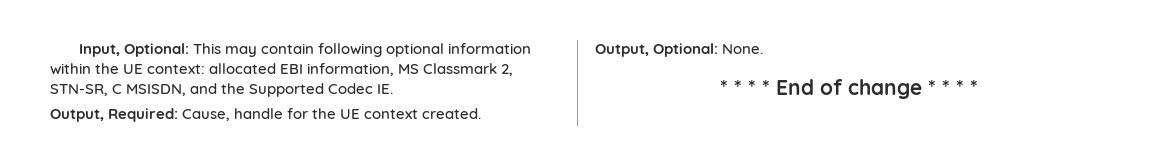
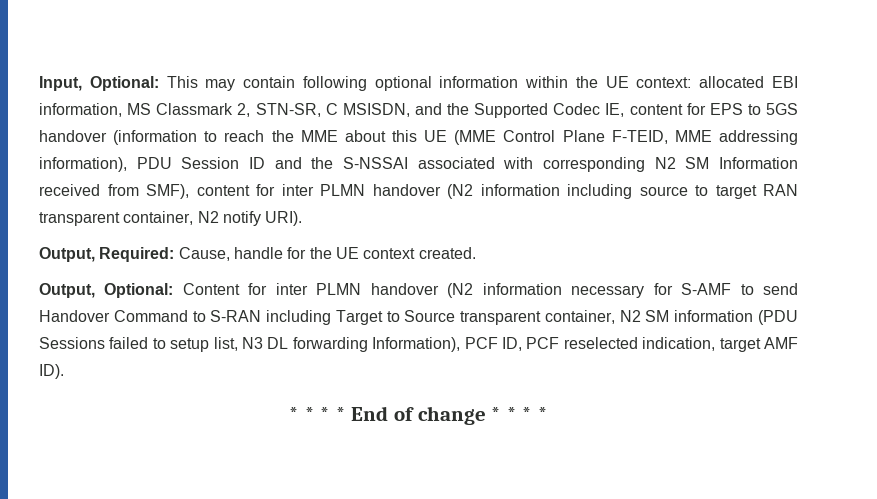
[377,84,394,94] IE. -> [605,103,798,117] [39,130,798,145] [39,157,799,172] [39,184,798,199] [39,211,303,226] IE, content for EPS to 5GS handover (information to reach the MME about this UE (MME Control Plane F-TEID, MME addressing information), PDU Session ID and the S-NSSAI associated with corresponding N2 SM Information received from SMF), content for inter PLMN handover (N2 information including source to target RAN transparent container, N2 notify URI).
[722,44,764,54] None. -> [182,283,798,298] [39,310,798,325] [39,337,798,352] [39,364,64,379] Content for inter PLMN handover (N2 information necessary for S-AMF to send Handover Command to S-RAN including Target to Source transparent container, N2 SM information (PDU Sessions failed to setup list, N3 DL forwarding Information), PCF ID, PCF reselected indication, target AMF ID).

